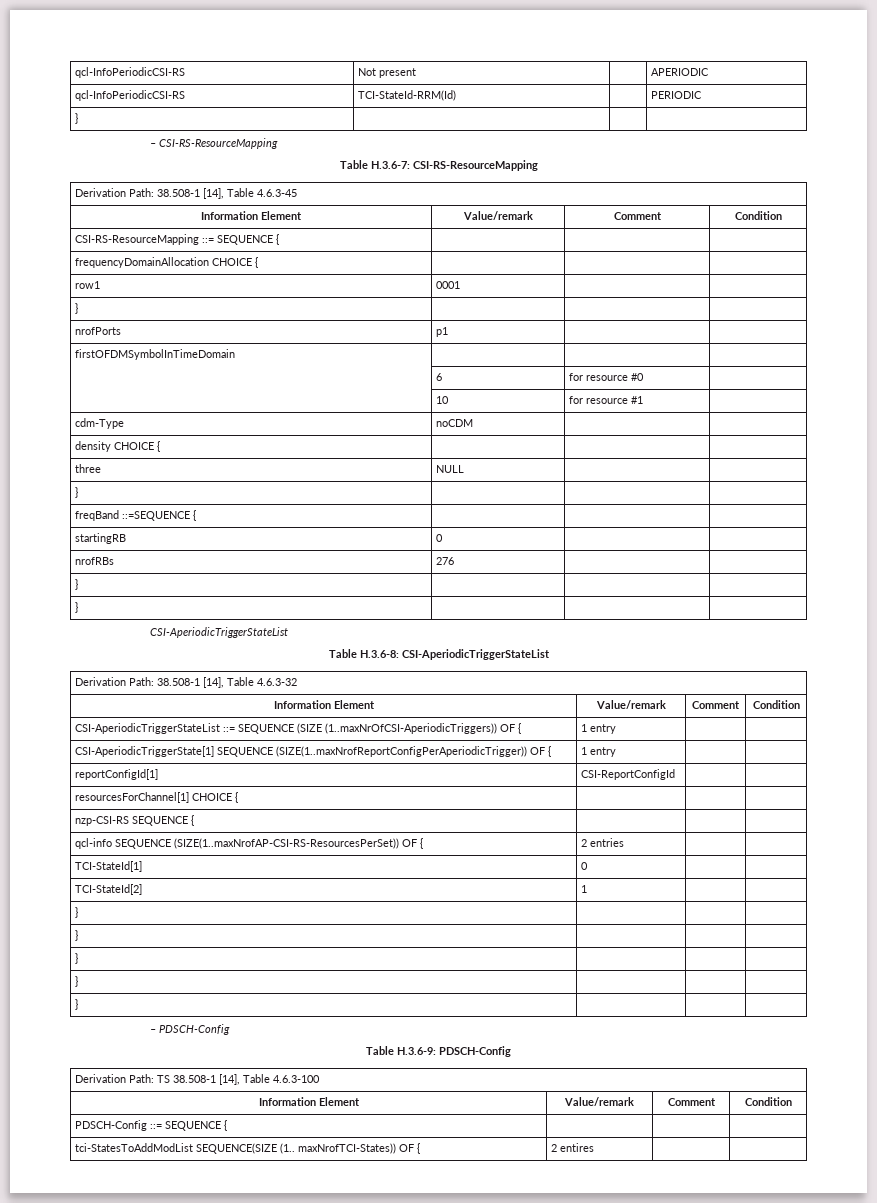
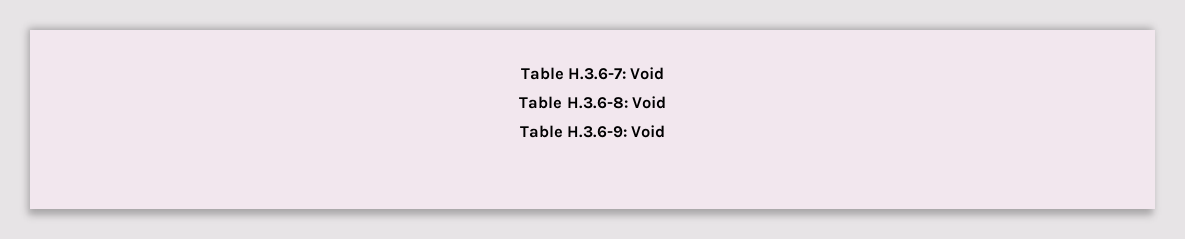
[75,67,186,78] [358,68,417,78] [651,68,710,76] [75,90,186,101] [358,90,457,101] [651,91,703,99] [75,113,79,124] [150,138,279,149] [339,160,538,171] [75,188,298,199] [201,211,302,220] [462,211,533,220] [613,212,662,220] [734,211,782,220] [75,234,280,245] [75,257,259,268] [75,281,101,289] [436,281,461,289] [75,303,79,314] [75,327,122,335] [436,327,449,337] [75,349,236,360] [436,373,443,381] [569,373,645,381] [436,396,450,404] [569,396,644,404] [75,418,125,429] [436,419,474,427] [75,441,161,452] [75,464,102,473] [436,465,465,473] [75,487,79,498] [75,510,197,521] [75,533,127,544] [436,534,444,542] [75,557,115,565] [436,557,455,565] [75,579,79,590] [75,602,79,613] [150,627,289,638] [328,649,550,660] [75,677,298,688] [273,700,375,709] [595,700,666,709] [692,701,740,709] [752,700,800,709] [75,723,522,734] [581,724,617,734] [75,746,552,757] [581,747,617,757] [75,769,159,780] [581,769,676,780] [75,792,239,803] [75,815,195,826] [75,838,424,849] [581,838,625,847] [75,861,143,872] [581,862,589,870] [75,884,143,895] [581,885,588,893] [75,907,79,918] [75,930,79,941] [75,953,79,964] [75,976,79,987] [75,999,79,1010] [150,1024,231,1035] [366,1046,511,1057] [75,1074,321,1085] [258,1097,360,1106] [564,1097,634,1106] [667,1098,716,1106] [744,1097,792,1106] [75,1120,228,1131] [75,1143,421,1154] [551,1143,595,1152] qcl-InfoPeriodicCSI-RS | Not present | | APERIODIC // qcl-InfoPeriodicCSI-RS | TCI-StateId-RRM(Id) | | PERIODIC // } | | | // – CSI-RS-ResourceMapping // Table H.3.6-7: CSI-RS-ResourceMapping // Derivation Path: 38.508-1 [14], Table 4.6.3-45 // Information Element | Value/remark | Comment | Condition // CSI-RS-ResourceMapping ::= SEQUENCE { | | | // frequencyDomainAllocation CHOICE { | | | // row1 | 0001 | | // } | | | // nrofPorts | p1 | | // firstOFDMSymbolInTimeDomain | | | // | 6 | for resource #0 | // | 10 | for resource #1 | // cdm-Type | noCDM | | // density CHOICE { | | | // three | NULL | | // } | | | // freqBand ::=SEQUENCE { | | | // startingRB | 0 | | // nrofRBs | 276 | | // } | | | // } | | | // CSI-AperiodicTriggerStateList // Table H.3.6-8: CSI-AperiodicTriggerStateList // Derivation Path: 38.508-1 [14], Table 4.6.3-32 // Information Element | Value/remark | Comment | Condition // CSI-AperiodicTriggerStateList ::= SEQUENCE (SIZE (1..maxNrOfCSI-AperiodicTriggers)) OF { | 1 entry | | // CSI-AperiodicTriggerState[1] SEQUENCE (SIZE(1..maxNrofReportConfigPerAperiodicTrigger)) OF { | 1 entry | | // reportConfigId[1] | CSI-ReportConfigId | | // resourcesForChannel[1] CHOICE { | | | // nzp-CSI-RS SEQUENCE { | | | // qcl-info SEQUENCE (SIZE(1..maxNrofAP-CSI-RS-ResourcesPerSet)) OF { | 2 entries | | // TCI-StateId[1] | 0 | | // TCI-StateId[2] | 1 | | // } | | | // } | | | // } | | | // } | | | // } | | | // – PDSCH-Config // Table H.3.6-9: PDSCH-Config // Derivation Path: TS 38.508-1 [14], Table 4.6.3-100 // Information Element | Value/remark | Comment | Condition // PDSCH-Config ::= SEQUENCE { | | | // tci-StatesToAddModList SEQUENCE(SIZE (1.. maxNrofTCI-States)) OF { | 2 entires | | -> [520,67,665,80] [519,96,666,109] [519,125,666,138] Table H.3.6-7: Void // Table H.3.6-8: Void // Table H.3.6-9: Void

